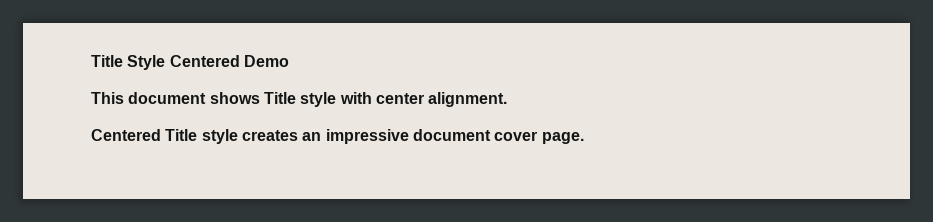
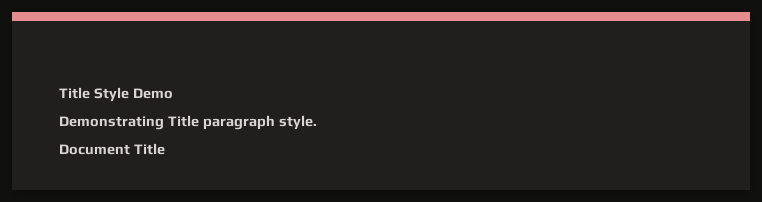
[169,55,240,67] Centered -> (129, 94) none
[91,92,508,107] [91,129,584,144] This document shows Title style with center alignment. // Centered Title style creates an impressive document cover page. -> [59,115,317,130] [59,143,165,155] Demonstrating Title paragraph style. // Document Title

